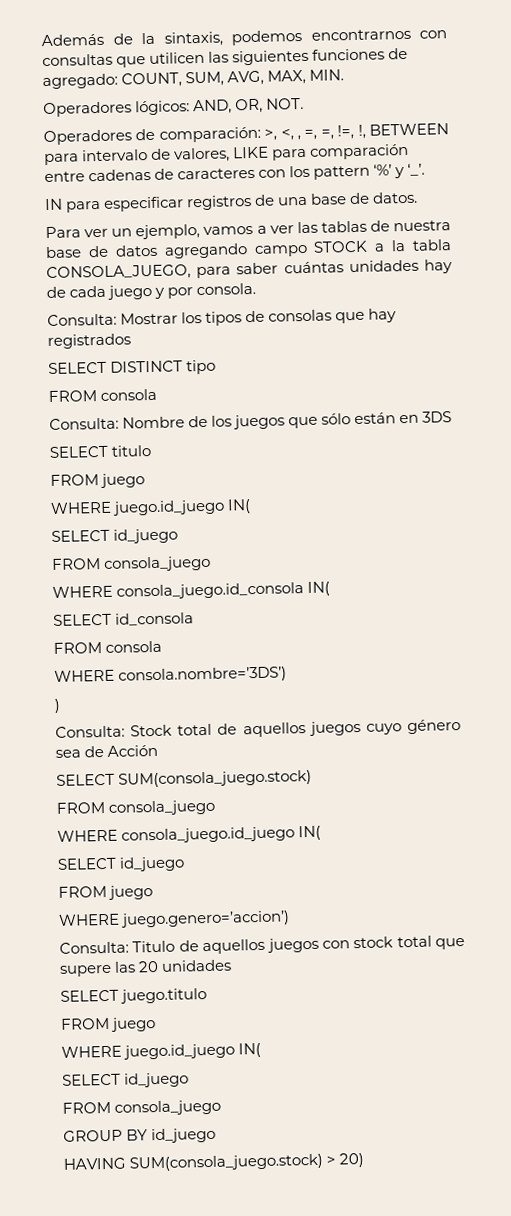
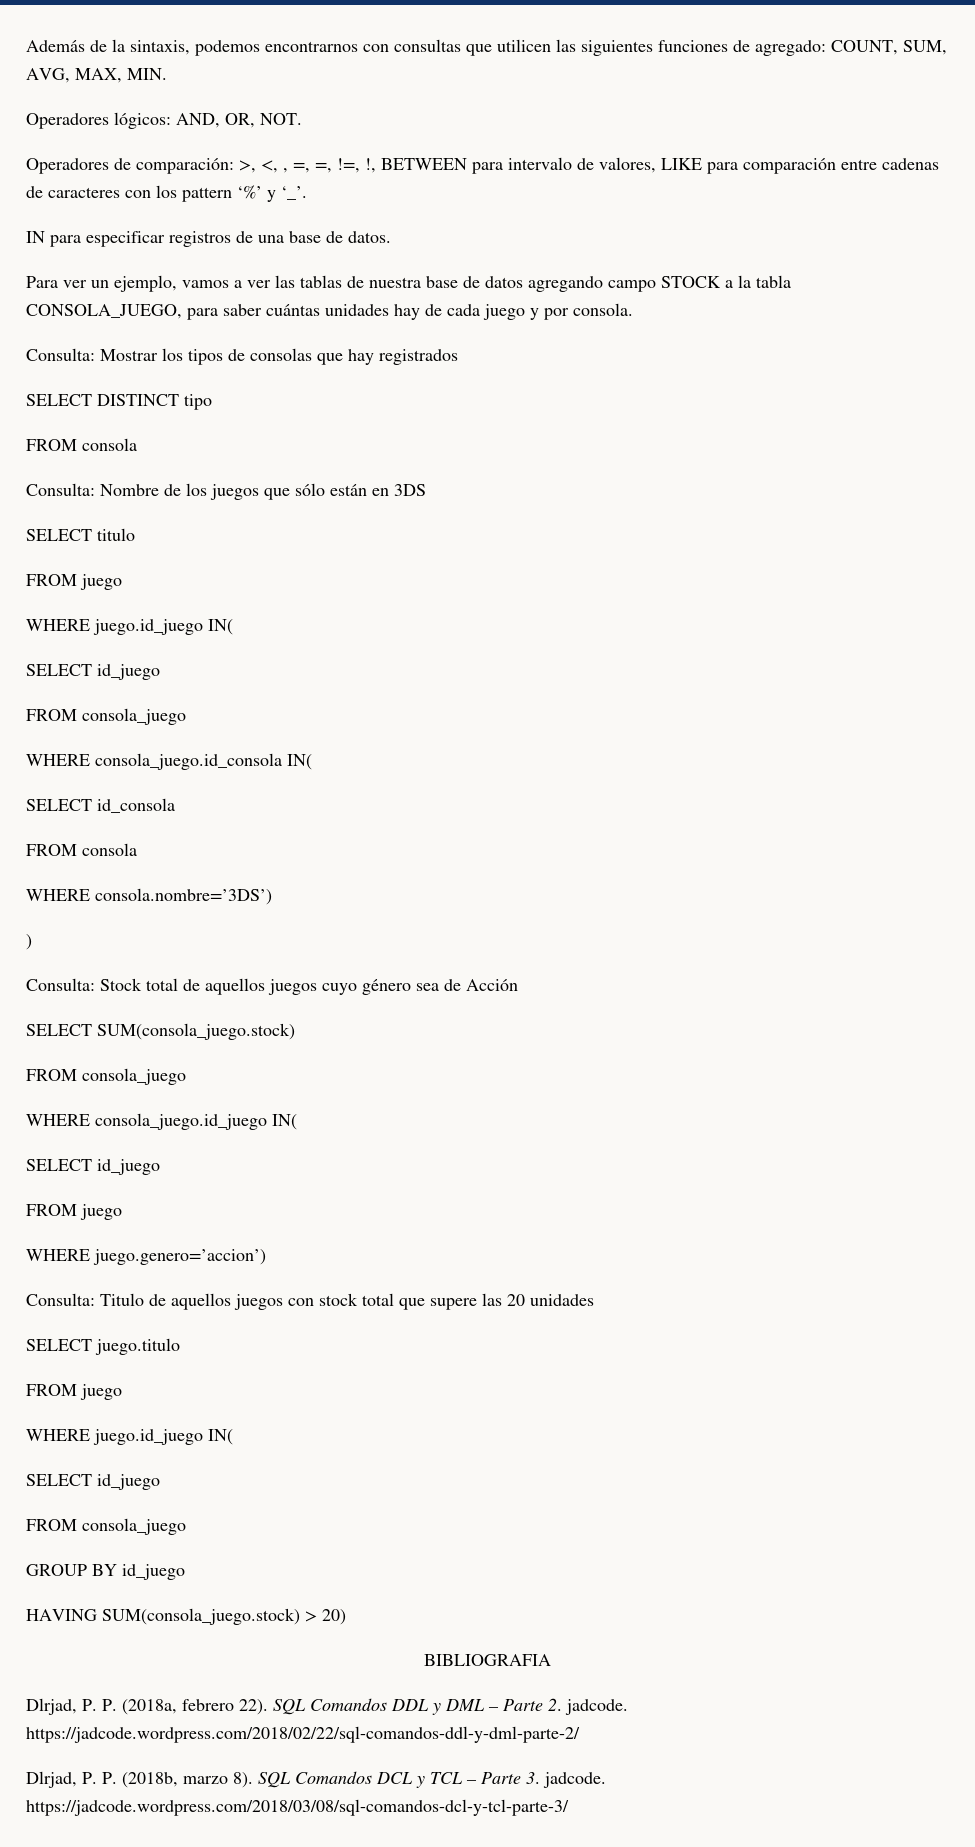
(365, 1160) none -> [424,1654,551,1666] [26,1698,628,1715] [26,1726,580,1743] [26,1771,606,1788] [26,1799,569,1816] // BIBLIOGRAFIA // Dlrjad, P. P. (2018a, febrero 22). SQL Comandos DDL y DML – Parte 2. jadcode. https://jadcode.wordpress.com/2018/02/22/sql-comandos-ddl-y-dml-parte-2/ // Dlrjad, P. P. (2018b, marzo 8). SQL Comandos DCL y TCL – Parte 3. jadcode. https://jadcode.wordpress.com/2018/03/08/sql-comandos-dcl-y-tcl-parte-3/

